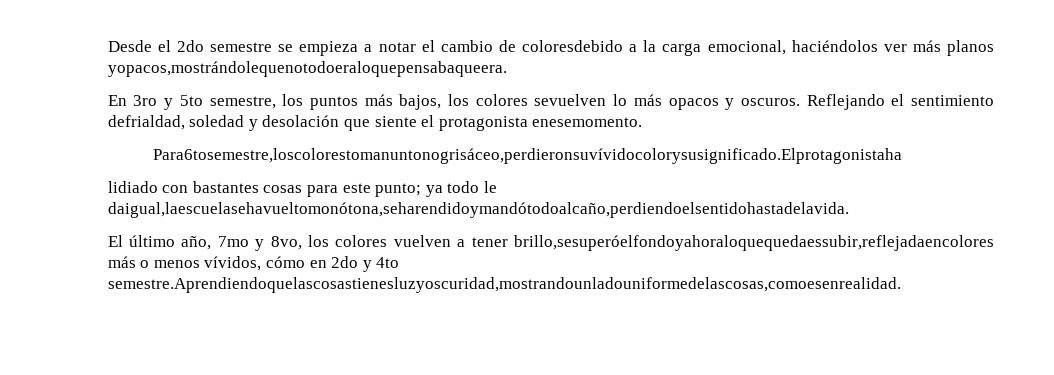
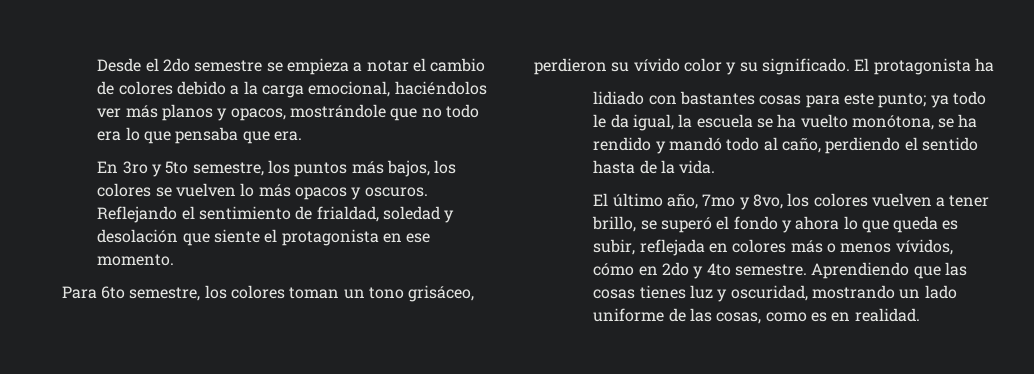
[522,40,624,52] coloresdebido -> [118,81,226,95] colores debido
[107,61,507,77] yopacos,mostrándolequenotodoeraloquepensabaqueera. -> [217,104,479,121] [97,127,302,144] y opacos, mostrándole que no todo era lo que pensaba que era.
[534,94,607,106] sevuelven -> [155,183,236,197] se vuelven
[107,115,185,130] defrialdad, -> [295,206,379,222] de frialdad,
[532,117,643,127] [152,148,902,164] enesemomento. // Para6tosemestre,loscolorestomanuntonogrisáceo,perdieronsuvívidocolorysusignificado.Elprotagonistaha -> [382,233,431,243] [97,254,175,266] [61,285,475,302] [534,58,994,75] en ese momento. // Para 6to semestre, los colores toman un tono grisáceo, perdieron su vívido color y su significado. El protagonista ha
[107,202,849,218] daigual,laescuelasehavueltomonótona,seharendidoymandótodoalcaño,perdiendoelsentidohastadelavida. -> [610,114,978,131] [593,137,978,154] [593,160,716,174] da igual, la escuela se ha vuelto monótona, se ha rendido y mandó todo al caño, perdiendo el sentido hasta de la vida.
[513,235,994,251] brillo,sesuperóelfondoyahoraloquequedaessubir,reflejadaencolores -> [592,216,959,233] [593,239,787,256] brillo, se superó el fondo y ahora lo que queda es subir, reflejada en colores
[107,277,901,293] semestre.Aprendiendoquelascosastienesluzyoscuridad,mostrandounladouniformedelascosas,comoesenrealidad. -> [734,262,967,279] [593,285,957,302] [593,308,920,324] semestre. Aprendiendo que las cosas tienes luz y oscuridad, mostrando un lado uniforme de las cosas, como es en realidad.

